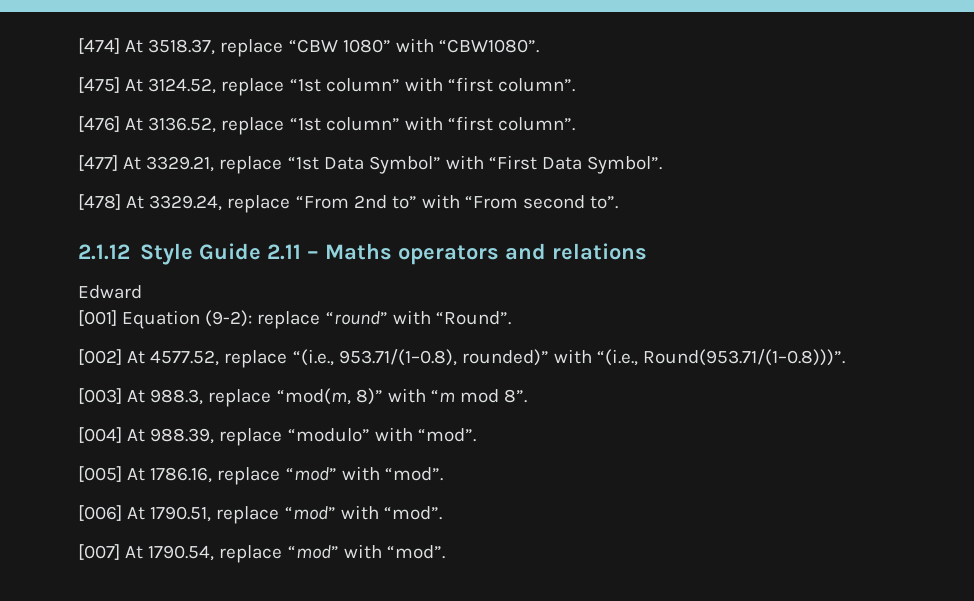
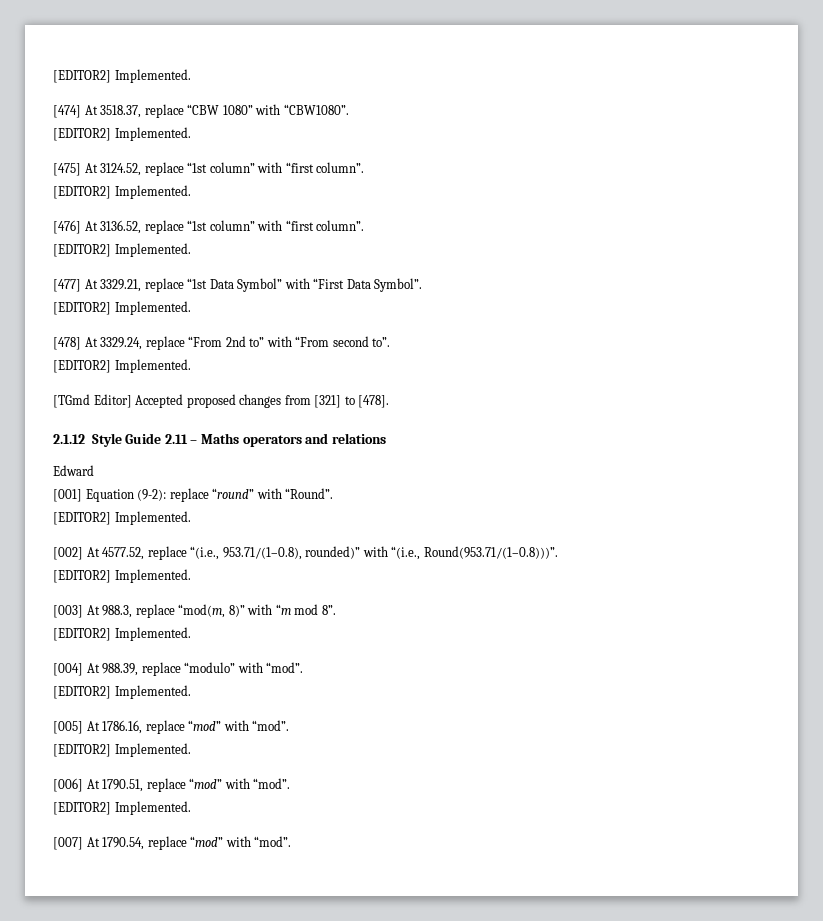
(78, 46) none -> [53,69,191,83] [EDITOR2] Implemented. //
(539, 46) none -> [53,127,191,141] // [EDITOR2] Implemented.
(576, 85) none -> [53,185,191,199] // [EDITOR2] Implemented.
(576, 124) none -> [53,243,191,257] // [EDITOR2] Implemented.
(663, 165) none -> [53,301,191,315] // [EDITOR2] Implemented.
(619, 202) none -> [53,359,191,373] [53,394,390,408] // [EDITOR2] Implemented. // [TGmd Editor] Accepted proposed changes from [321] to [478].
(511, 318) none -> [53,511,191,525] // [EDITOR2] Implemented.
(846, 357) none -> [53,569,191,583] // [EDITOR2] Implemented.
(528, 396) none -> [53,627,191,641] // [EDITOR2] Implemented.
(476, 435) none -> [53,685,191,699] // [EDITOR2] Implemented.
(443, 474) none -> [53,743,191,757] // [EDITOR2] Implemented.
(442, 513) none -> [53,801,191,815] // [EDITOR2] Implemented.

